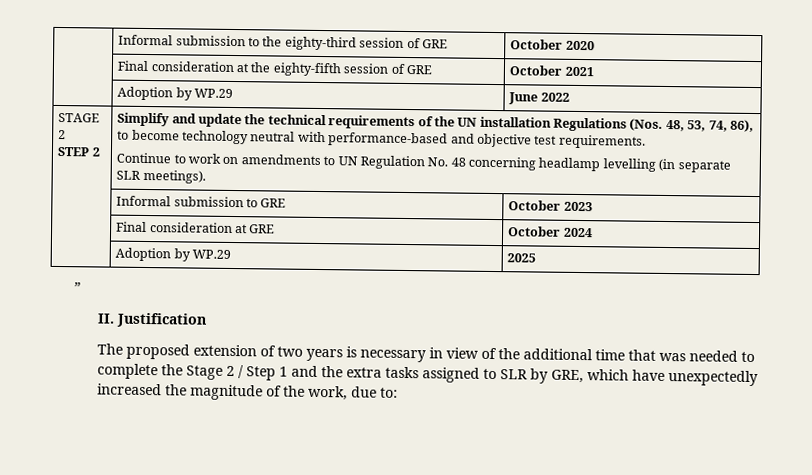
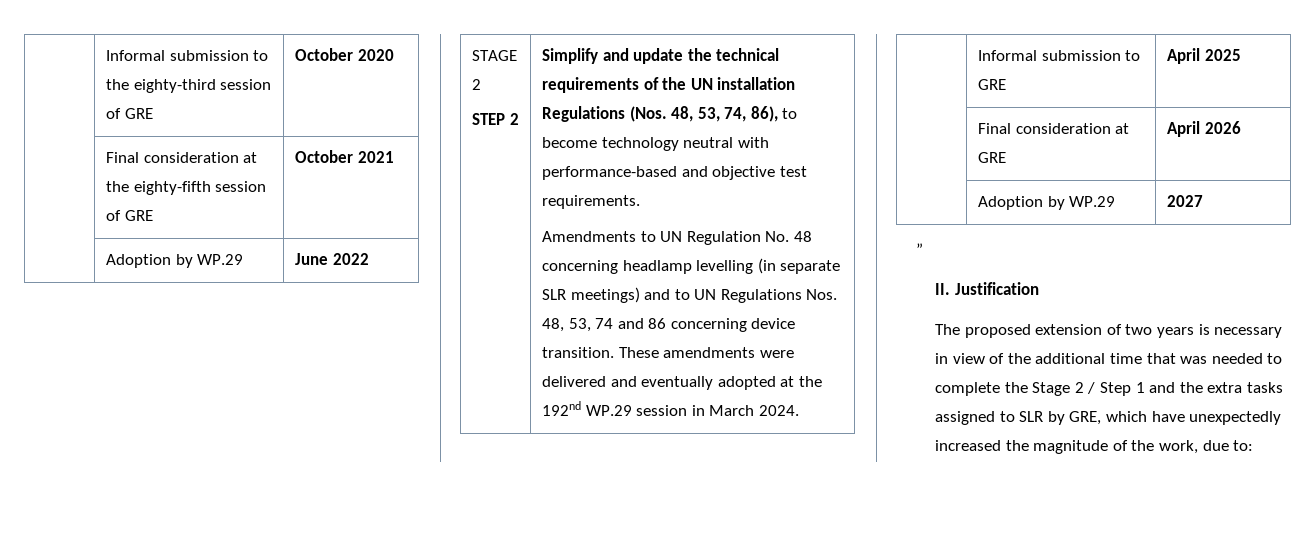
[116,152,321,166] Continue to work on amendments -> [541,231,636,242] Amendments
[142,169,206,184] meetings). -> [570,287,838,303] [541,318,796,332] [541,347,794,358] [541,376,822,390] [541,401,799,416] meetings) and to UN Regulations Nos. 48, 53, 74 and 86 concerning device transition. These amendments were delivered and eventually adopted at the 192nd WP.29 session in March 2024.
[508,200,593,212] October 2023 -> [1166,48,1241,64] April 2025
[508,226,593,238] [115,247,232,262] [507,253,537,263] October 2024 // | Adoption by WP.29 | 2025 -> [1166,121,1241,137] [977,196,1116,210] [1166,195,1203,207] April 2026 // | Adoption by WP.29 | 2027

